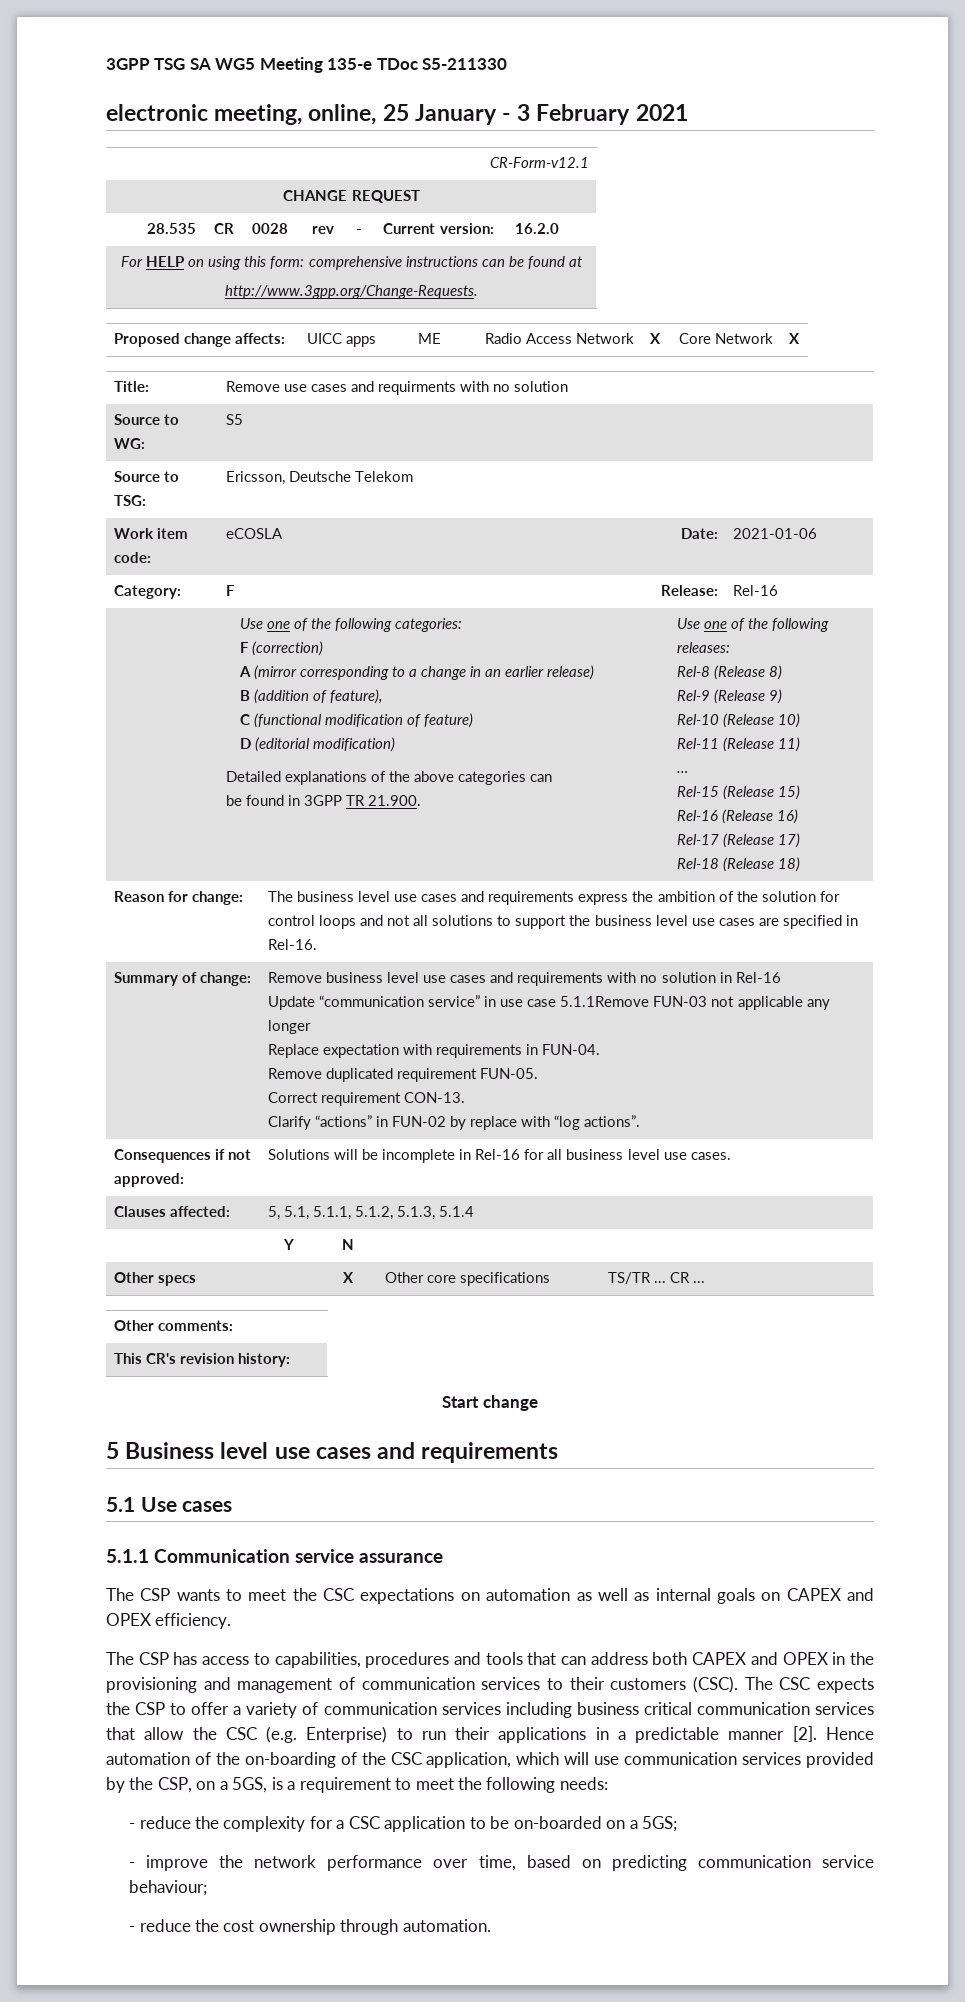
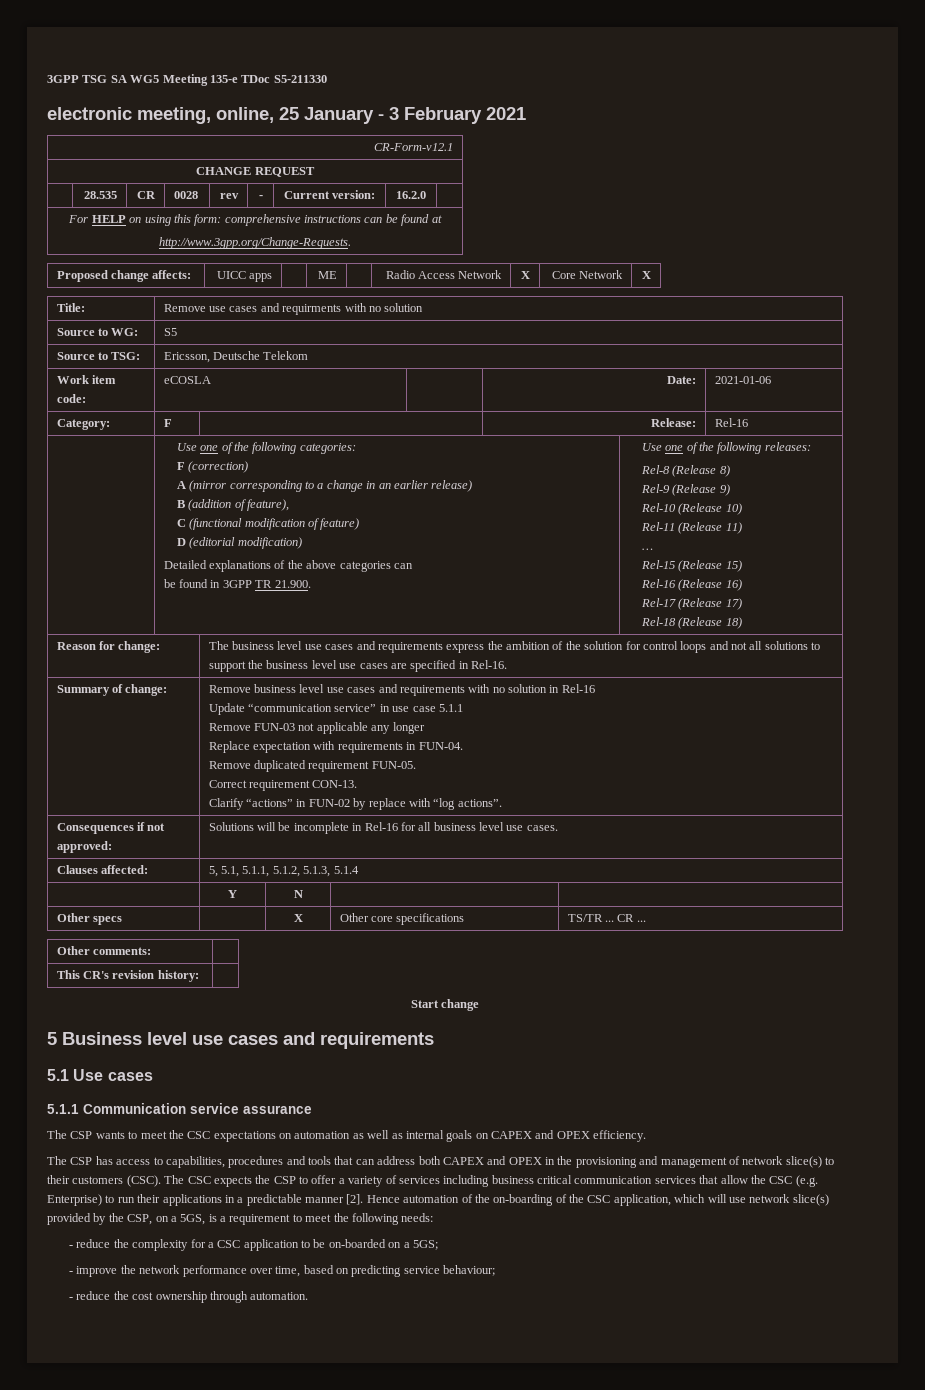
[560,996,650,1007] 5.1.1Remove -> [438,704,463,712] [208,723,251,731] 5.1.1 // Remove
[361,1677,541,1690] communication services -> [742,1156,822,1168] network slice(s)
[323,1702,437,1715] communication -> (397, 1179) none
[624,1752,802,1765] communication services -> [749,1194,829,1206] network slice(s)
[697,1855,811,1868] communication -> (402, 1271) none

